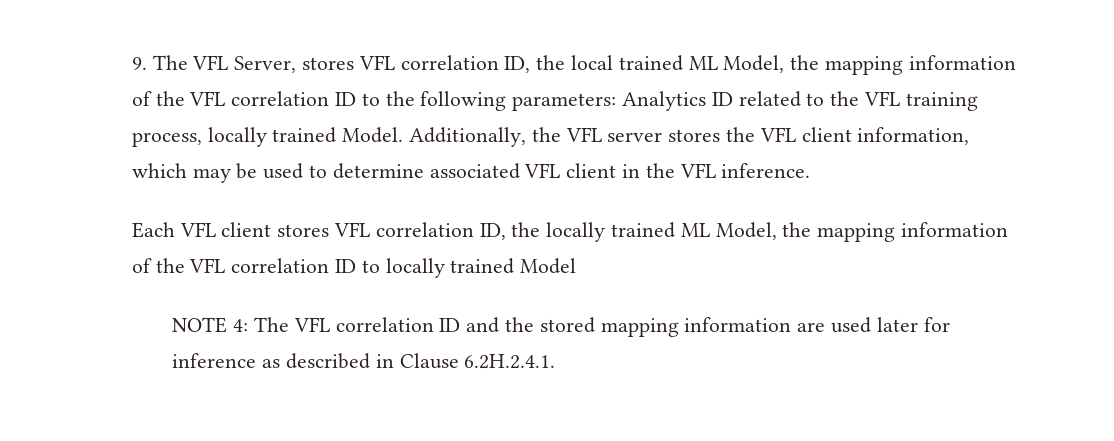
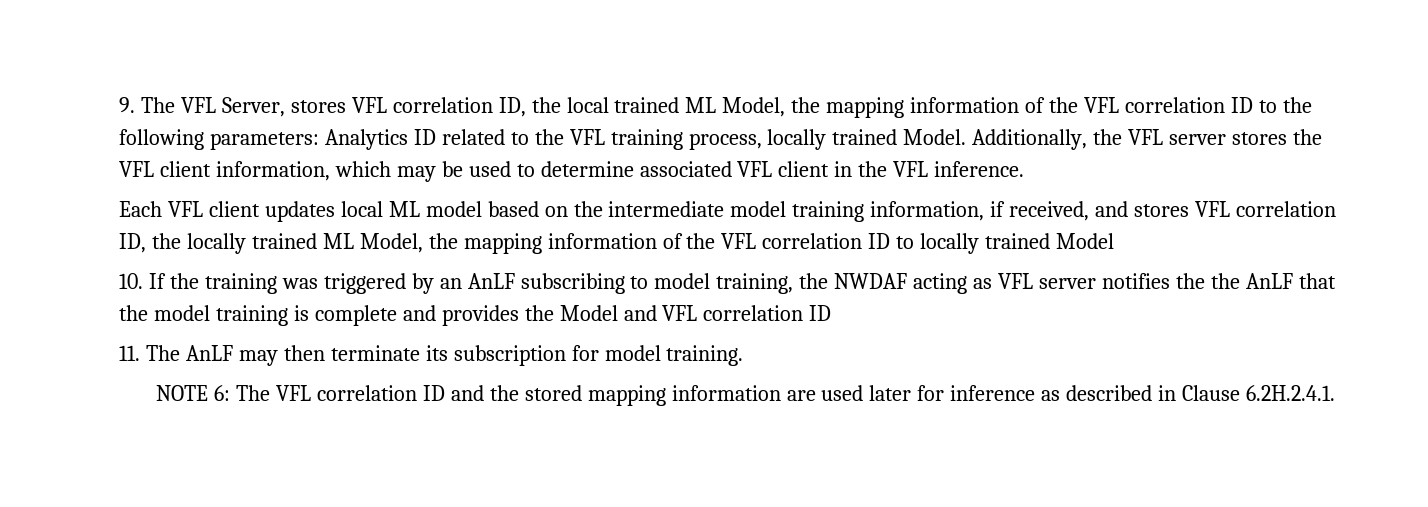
(272, 229) none -> [264,201,1129,222] updates local ML model based on the intermediate model training information, if received, and
(577, 266) none -> [119,273,1336,294] [119,305,832,326] [119,345,744,366] // 10. If the training was triggered by an AnLF subscribing to model training, the NWDAF acting as VFL server notifies the the AnLF that the model training is complete and provides the Model and VFL correlation ID // 11. The AnLF may then terminate its subscription for model training.
[233,319,249,332] 4: -> [214,385,231,401] 6:

